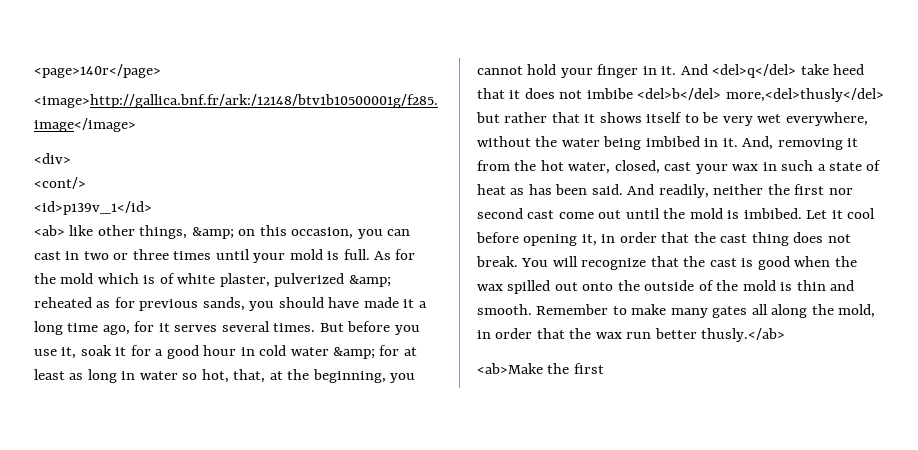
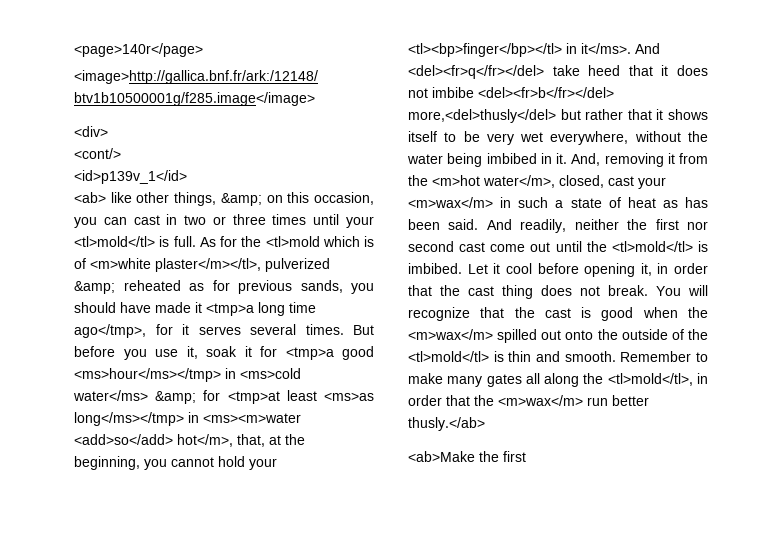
[289,249,323,260] mold -> [74,236,155,247] <tl>mold</tl>
[60,273,94,284] mold -> [265,236,320,247] <tl>mold
[177,273,270,287] white plaster, -> [90,258,261,272] <m>white plaster</m></tl>,
[418,301,427,308] a -> [206,303,254,316] <tmp>a
[102,325,130,335] ago, -> [74,324,146,338] ago</tmp>,
[155,345,417,359] [34,369,229,383] a good hour in cold water &amp; for at least as long in water so hot, -> [285,346,374,360] [74,368,301,382] [73,390,374,404] [74,412,301,426] [74,434,233,447] <tmp>a good <ms>hour</ms></tmp> in <ms>cold water</ms> &amp; for <tmp>at least <ms>as long</ms></tmp> in <ms><m>water <add>so</add> hot</m>,
[597,64,797,78] finger in it. And <del>q</del> -> [408,43,660,57] [408,65,544,79] <tl><bp>finger</bp></tl> in it</ms>. And <del><fr>q</fr></del>
[637,88,722,100] <del>b</del> -> [478,87,614,98] <del><fr>b</fr></del>
[540,160,611,174] hot water, -> [432,175,555,188] <m>hot water</m>,
[732,164,759,171] wax -> [408,197,493,208] <m>wax</m>
[689,208,723,219] mold -> [611,241,693,252] <tl>mold</tl>
[477,284,503,291] wax -> [408,329,493,340] <m>wax</m>
[742,280,776,291] mold -> [408,351,489,362] <tl>mold</tl>
[838,304,876,318] [477,328,622,339] mold, in order that the wax -> [607,373,708,386] [408,395,583,406] <tl>mold</tl>, in order that the <m>wax</m>

